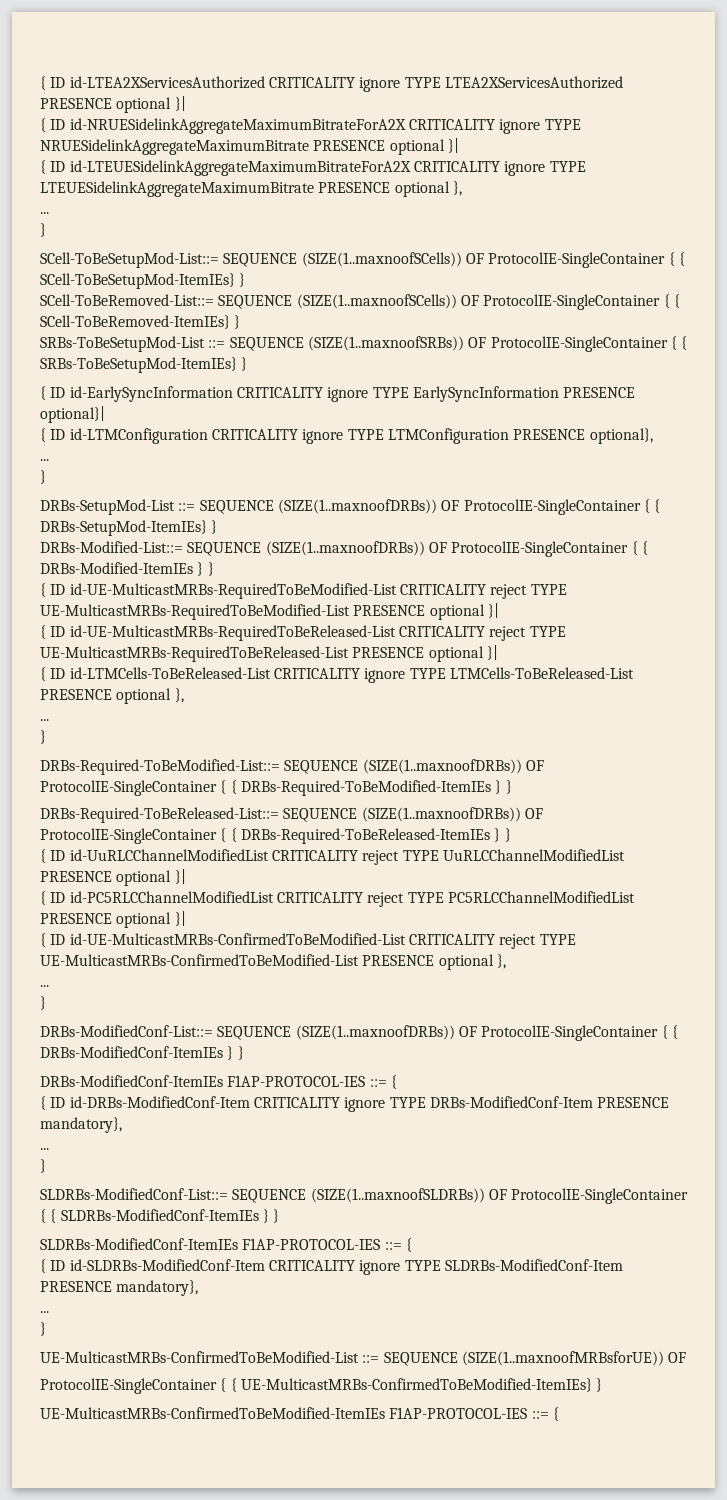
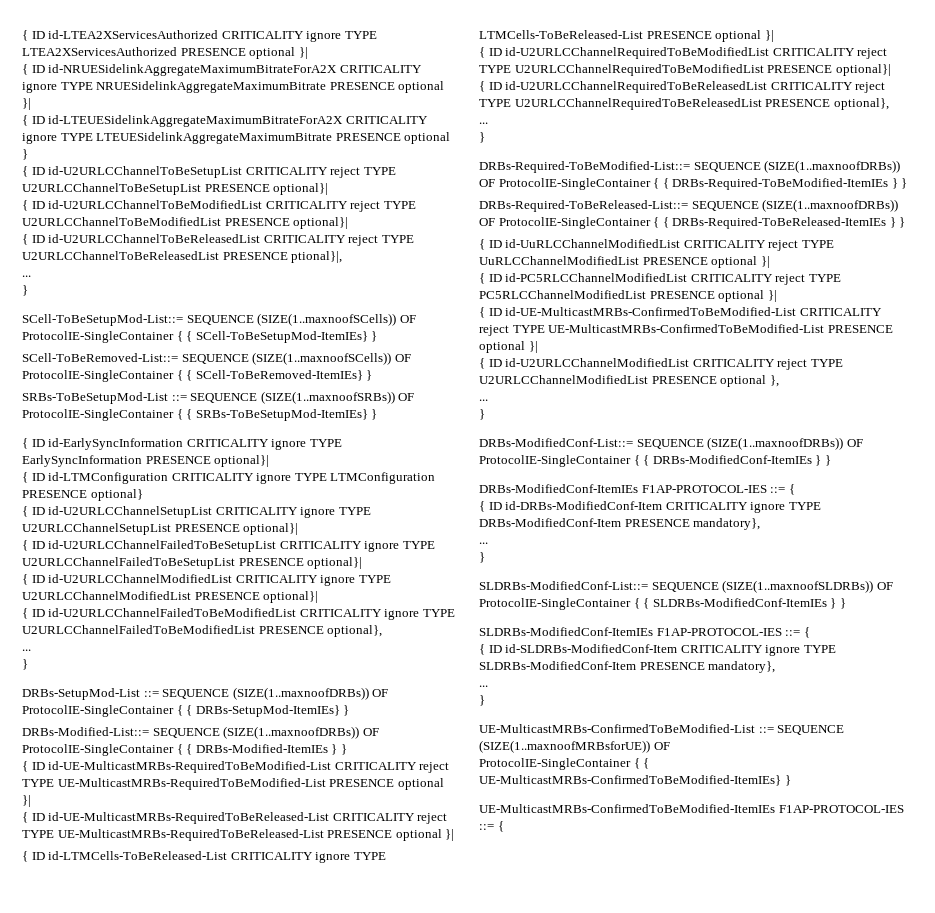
[452,181,462,196] }, -> [22,149,28,160] [22,166,396,178] [22,183,329,195] [22,200,416,212] [22,217,349,229] [22,234,414,246] [22,251,343,263] } // { ID id-U2URLCChannelToBeSetupList CRITICALITY reject TYPE U2URLCChannelToBeSetupList PRESENCE optional}| // { ID id-U2URLCChannelToBeModifiedList CRITICALITY reject TYPE U2URLCChannelToBeModifiedList PRESENCE optional}| // { ID id-U2URLCChannelToBeReleasedList CRITICALITY reject TYPE U2URLCChannelToBeReleasedList PRESENCE ptional}|,
(586, 434) none -> [90,489,143,501] [22,506,371,518] [22,523,299,535] [22,540,435,552] [22,557,363,569] [22,574,391,586] [22,591,319,603] [22,608,455,620] [22,625,324,634] optional} // { ID id-U2URLCChannelSetupList CRITICALITY ignore TYPE U2URLCChannelSetupList PRESENCE optional}| // { ID id-U2URLCChannelFailedToBeSetupList CRITICALITY ignore TYPE U2URLCChannelFailedToBeSetupList PRESENCE optional}| // { ID id-U2URLCChannelModifiedList CRITICALITY ignore TYPE U2URLCChannelModifiedList PRESENCE optional}| // { ID id-U2URLCChannelFailedToBeModifiedList CRITICALITY ignore TYPE U2URLCChannelFailedToBeModifiedList PRESENCE
[174,688,184,703] }, -> [764,30,774,42] [479,47,888,59] [479,64,891,76] [479,81,886,93] [479,98,889,110] }| // { ID id-U2URLCChannelRequiredToBeModifiedList CRITICALITY reject TYPE U2URLCChannelRequiredToBeModifiedList PRESENCE optional}| // { ID id-U2URLCChannelRequiredToBeReleasedList CRITICALITY reject TYPE U2URLCChannelRequiredToBeReleasedList PRESENCE optional},
(494, 962) none -> [528,341,538,353] [479,358,843,370] [479,375,767,387] }| // { ID id-U2URLCChannelModifiedList CRITICALITY reject TYPE U2URLCChannelModifiedList PRESENCE optional

